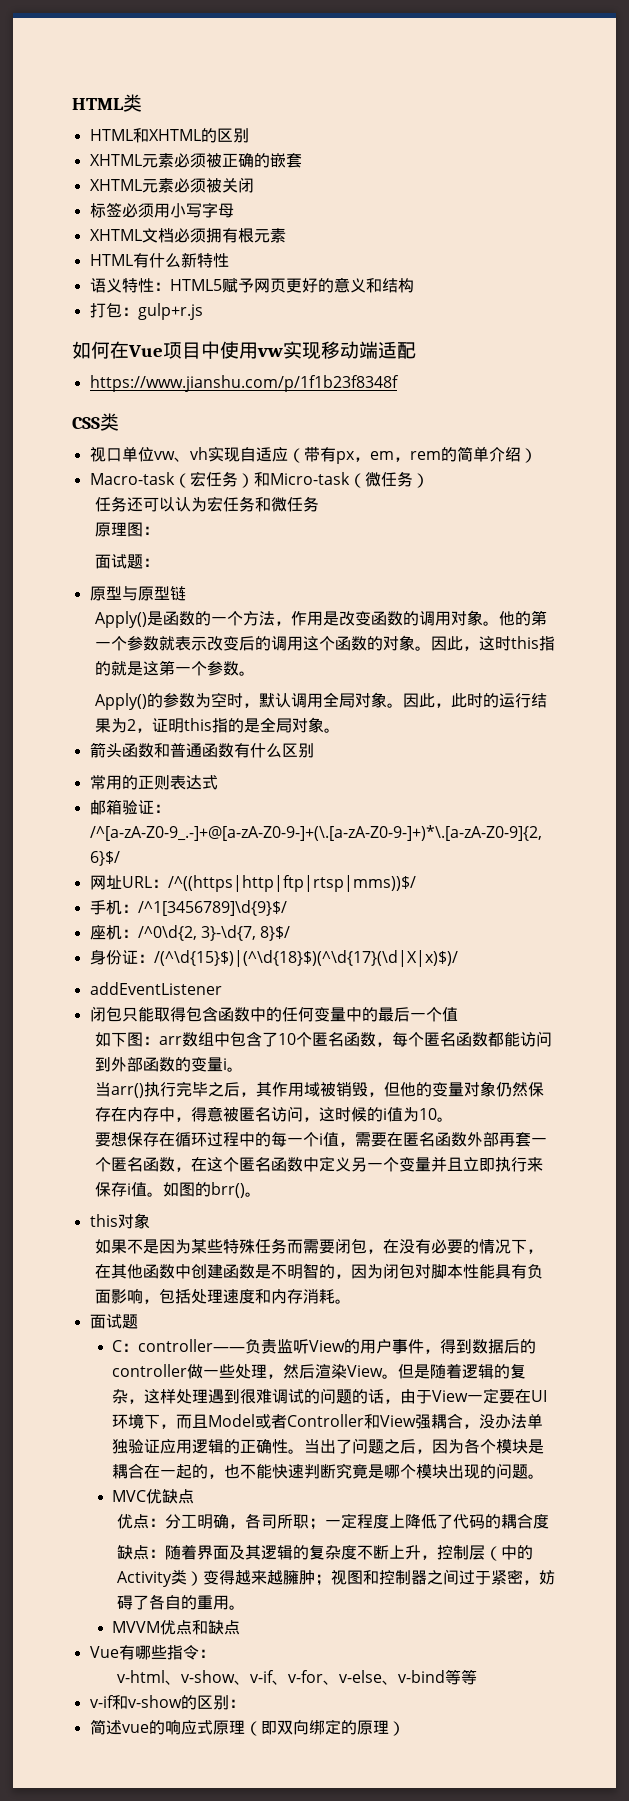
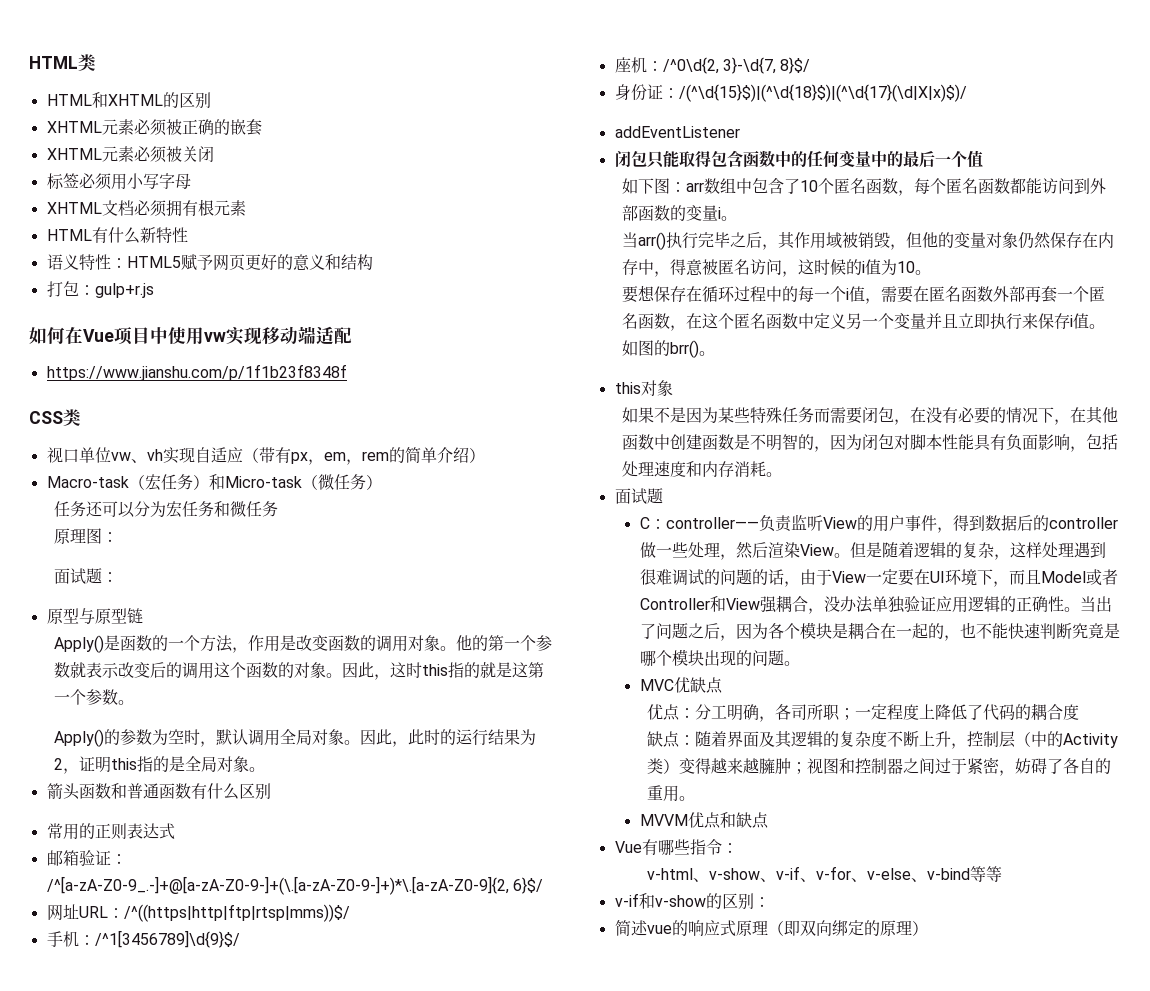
[174,497,191,512] 认 -> [134,501,151,517] 分
[153,950,458,967] /(^\d{15}$)|(^\d{18}$)(^\d{17}(\d|X|x)$)/ -> [678,84,967,102] /(^\d{15}$)|(^\d{18}$)|(^\d{17}(\d|X|x)$)/

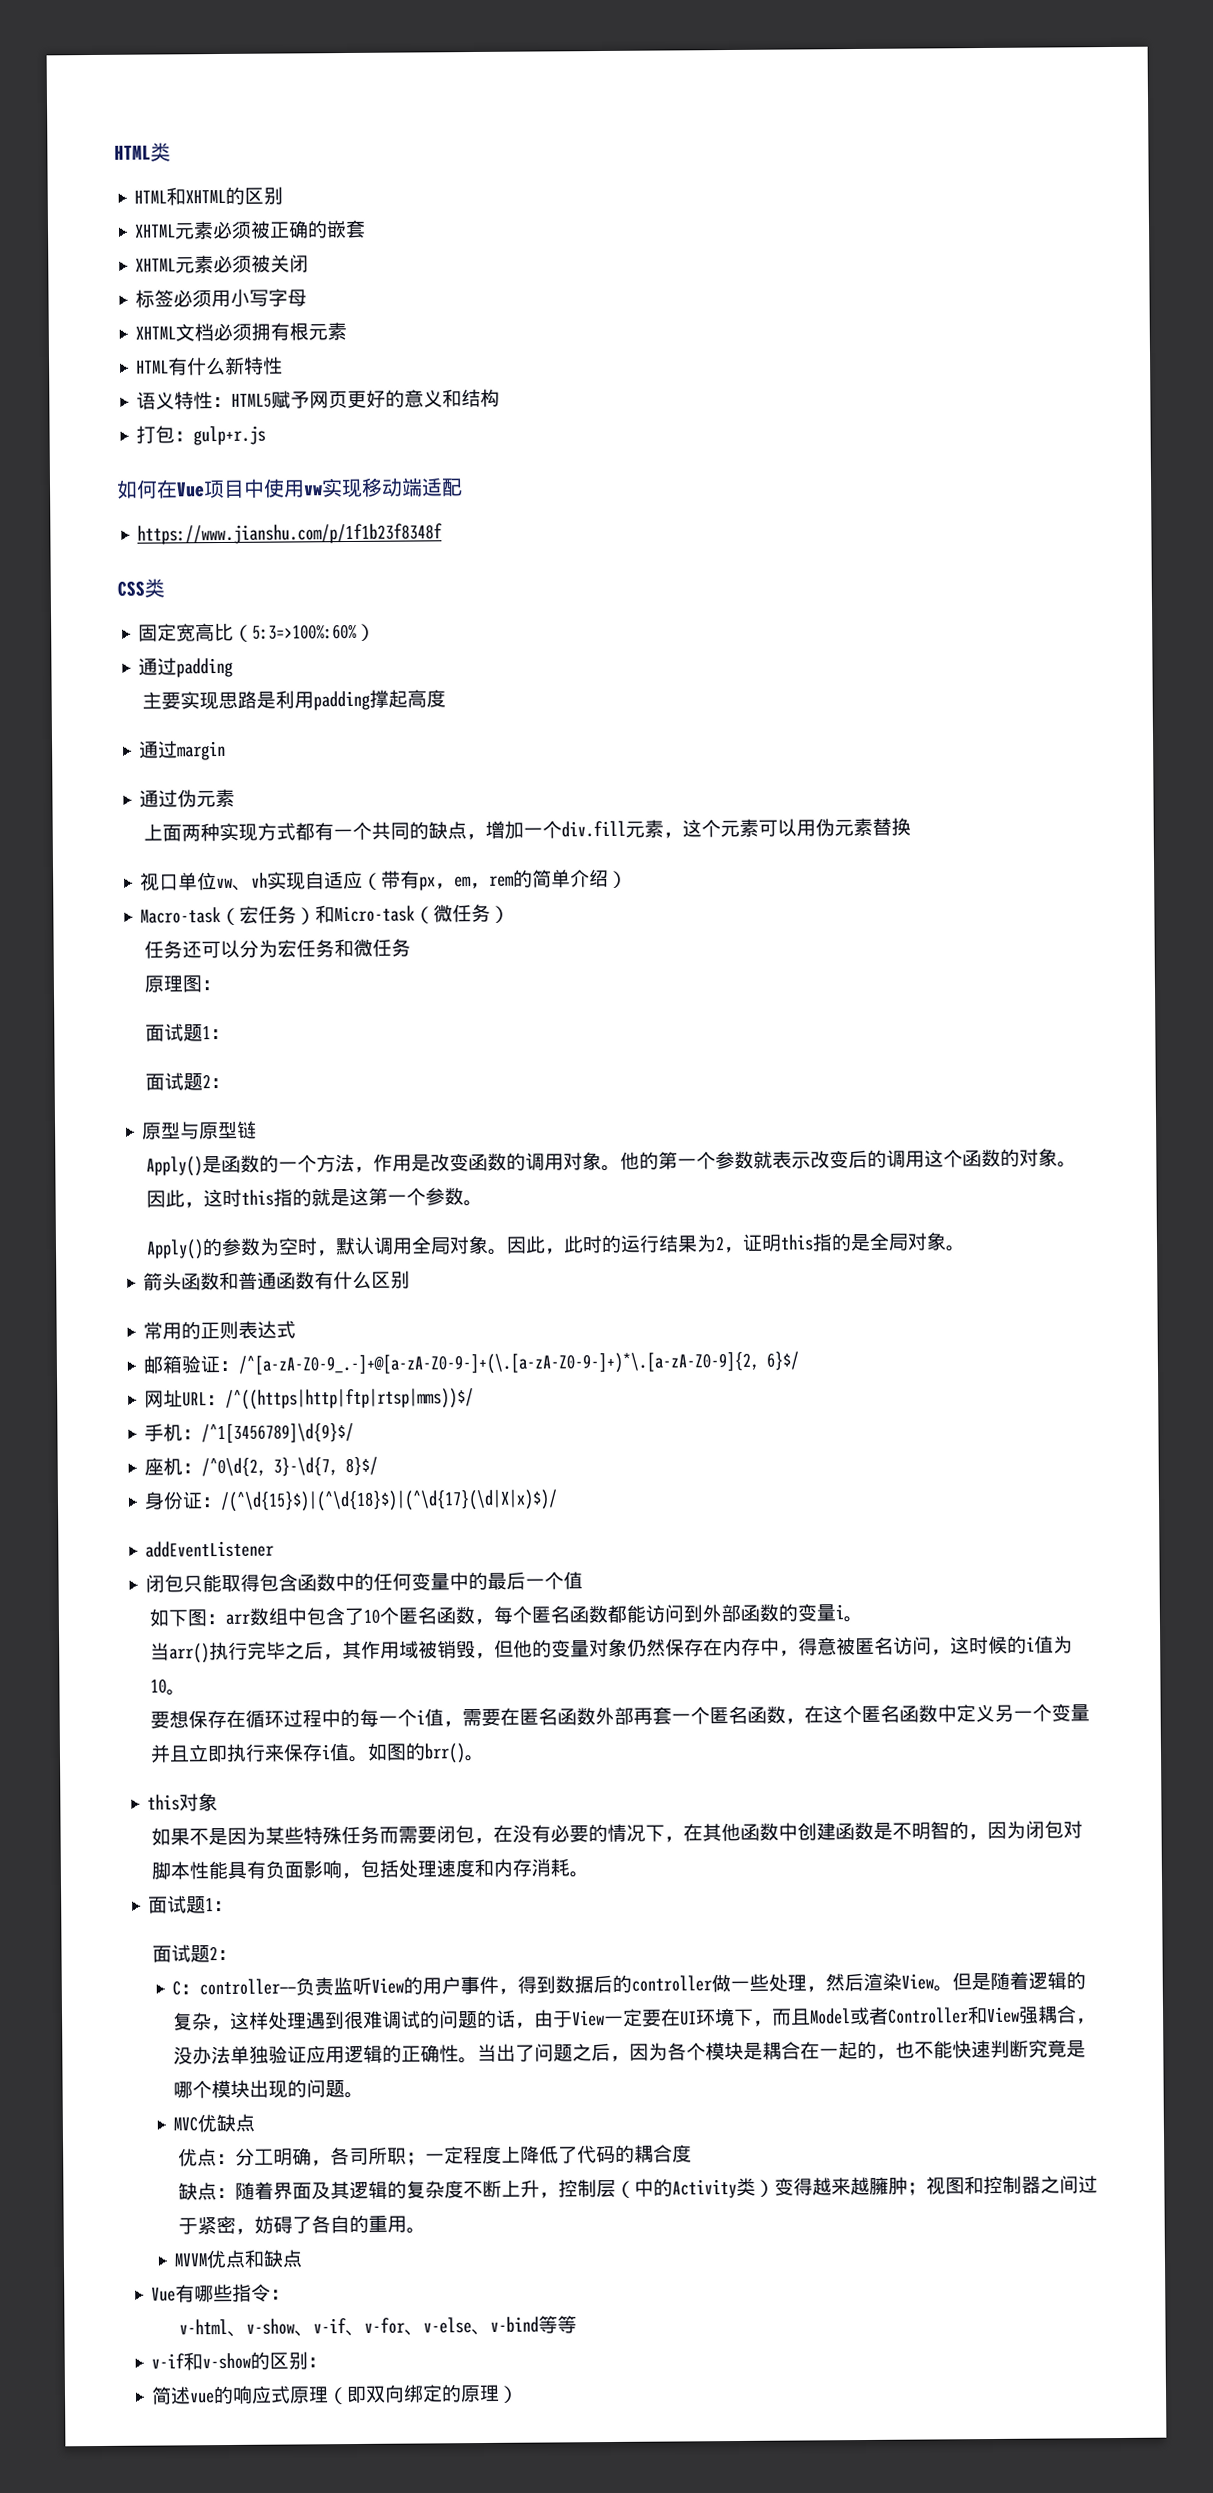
(81, 417) none -> [138,622,377,642] [138,657,234,678] [141,689,446,711] [139,740,227,761] [139,788,236,808] [142,817,911,842] // 固定宽高比（5:3=>100%:60%） // 通过padding // 主要实现思路是利用padding撑起高度 // 通过margin // 通过伪元素 // 上面两种实现方式都有一个共同的缺点，增加一个div.fill元素，这个元素可以用伪元素替换
(103, 576) none -> [201,1026,230,1040] [144,1072,211,1091] 1： // 面试题2
(663, 496) none -> [205,1898,234,1912] [151,1944,237,1963] 1： // 面试题2：

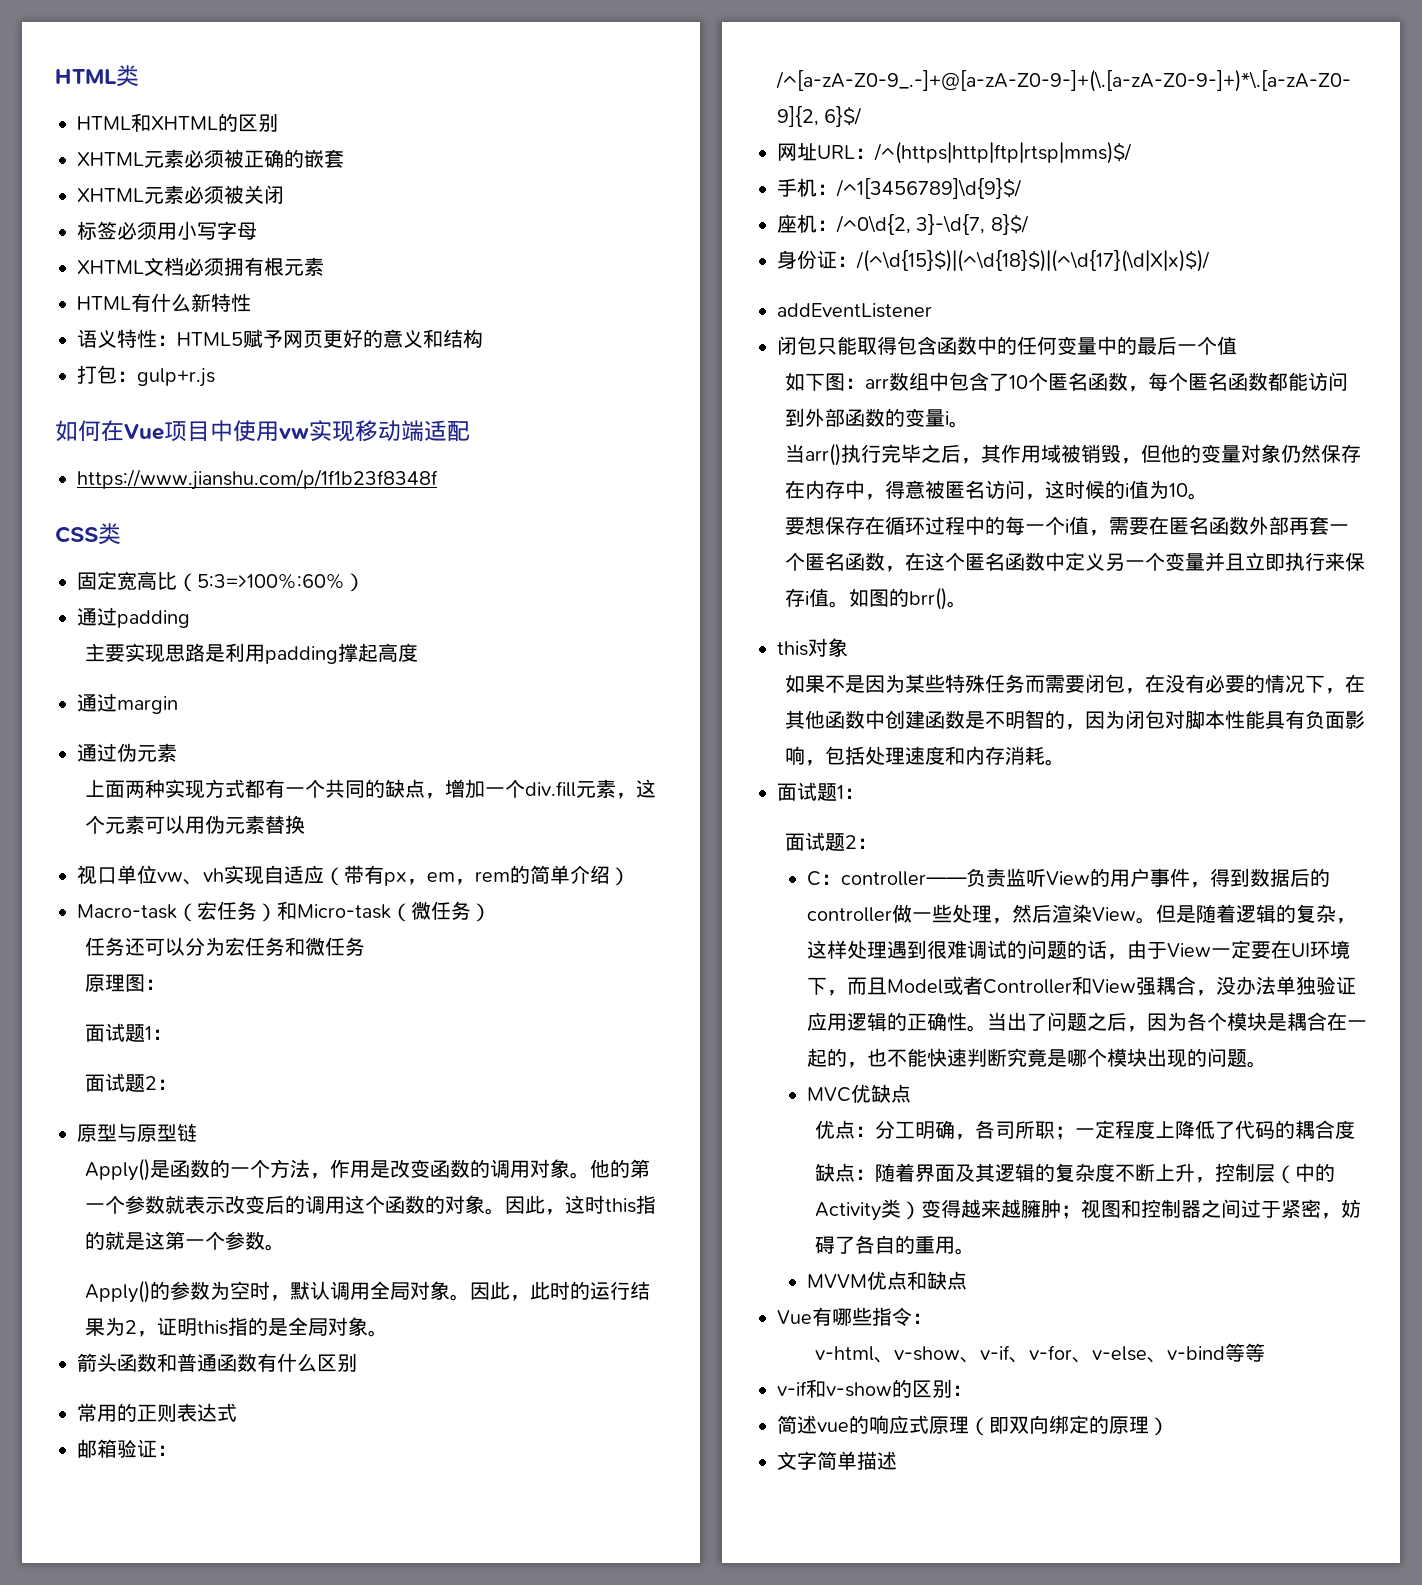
[225,1388,475,1410] /^((https|http|ftp|rtsp|mms))$/ -> [874,141,1132,164] /^(https|http|ftp|rtsp|mms)$/
(520, 2394) none -> [777,1451,897,1470] // 文字简单描述

